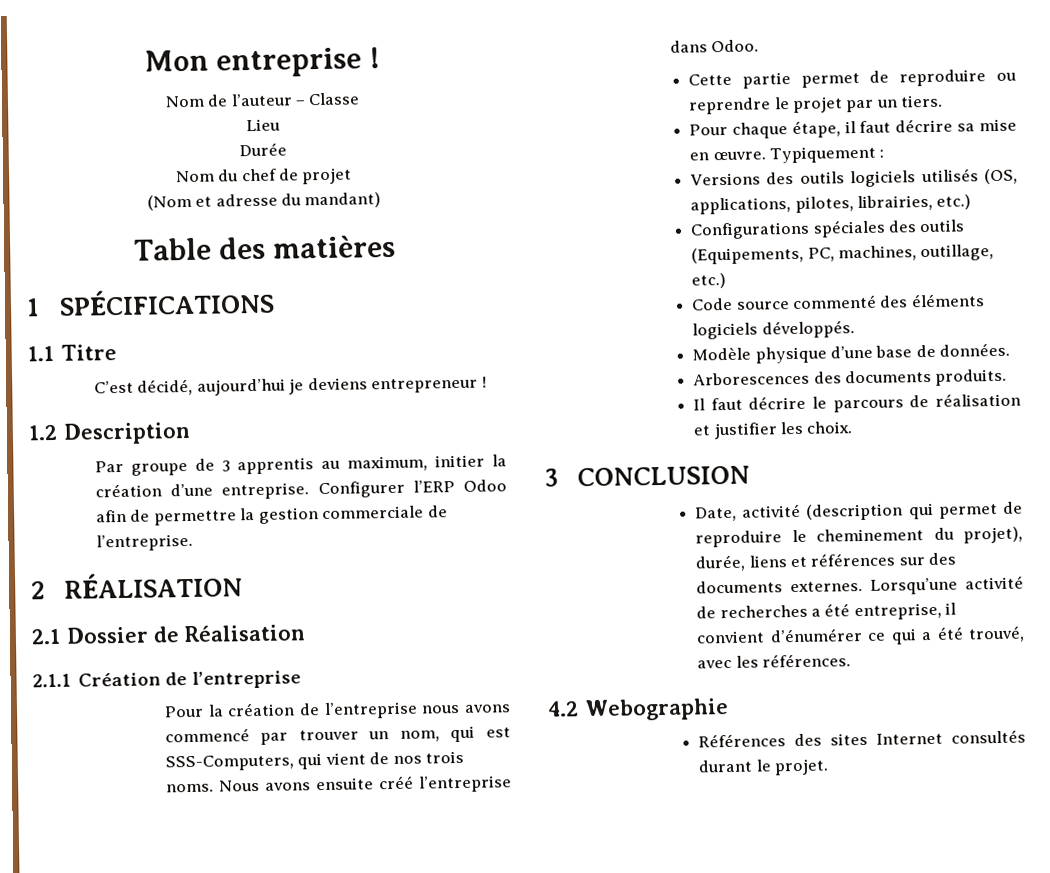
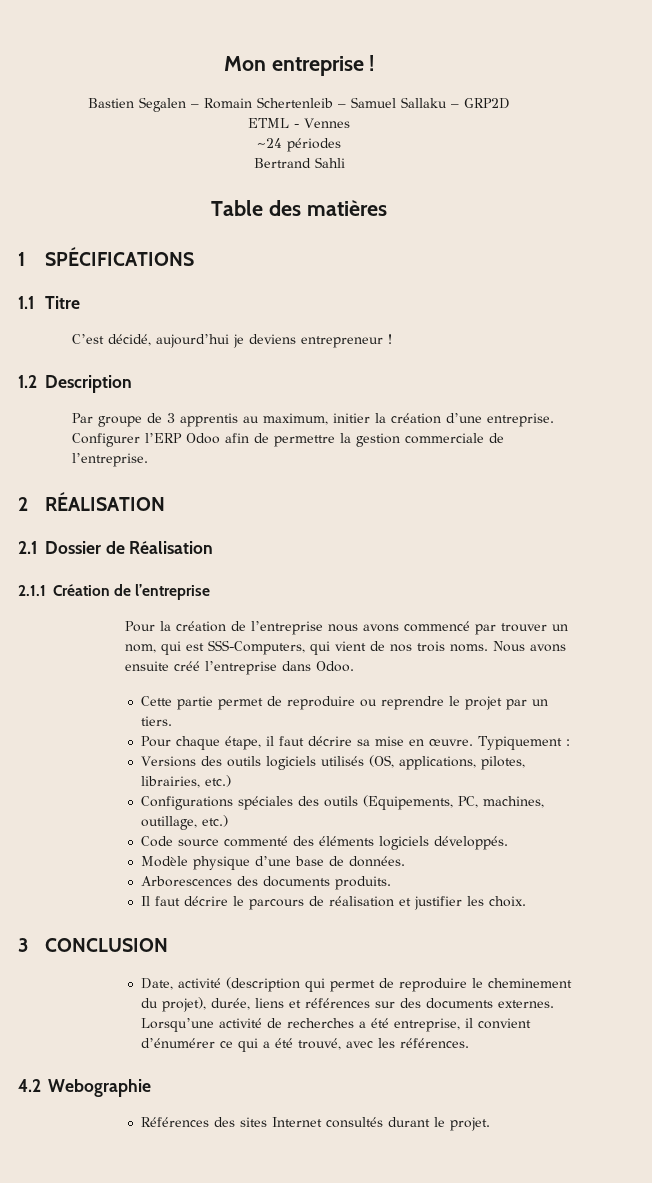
[164,92,361,108] [246,118,280,132] [239,142,287,157] [175,167,353,185] [146,192,382,211] Nom de l’auteur – Classe // Lieu // Durée // Nom du chef de projet // (Nom et adresse du mandant) -> [88,97,510,112] [248,118,351,128] [257,138,341,152] [253,157,345,168] Bastien Segalen – Romain Schertenleib – Samuel Sallaku – GRP2D // ETML - Vennes // ~24 périodes // Bertrand Sahli

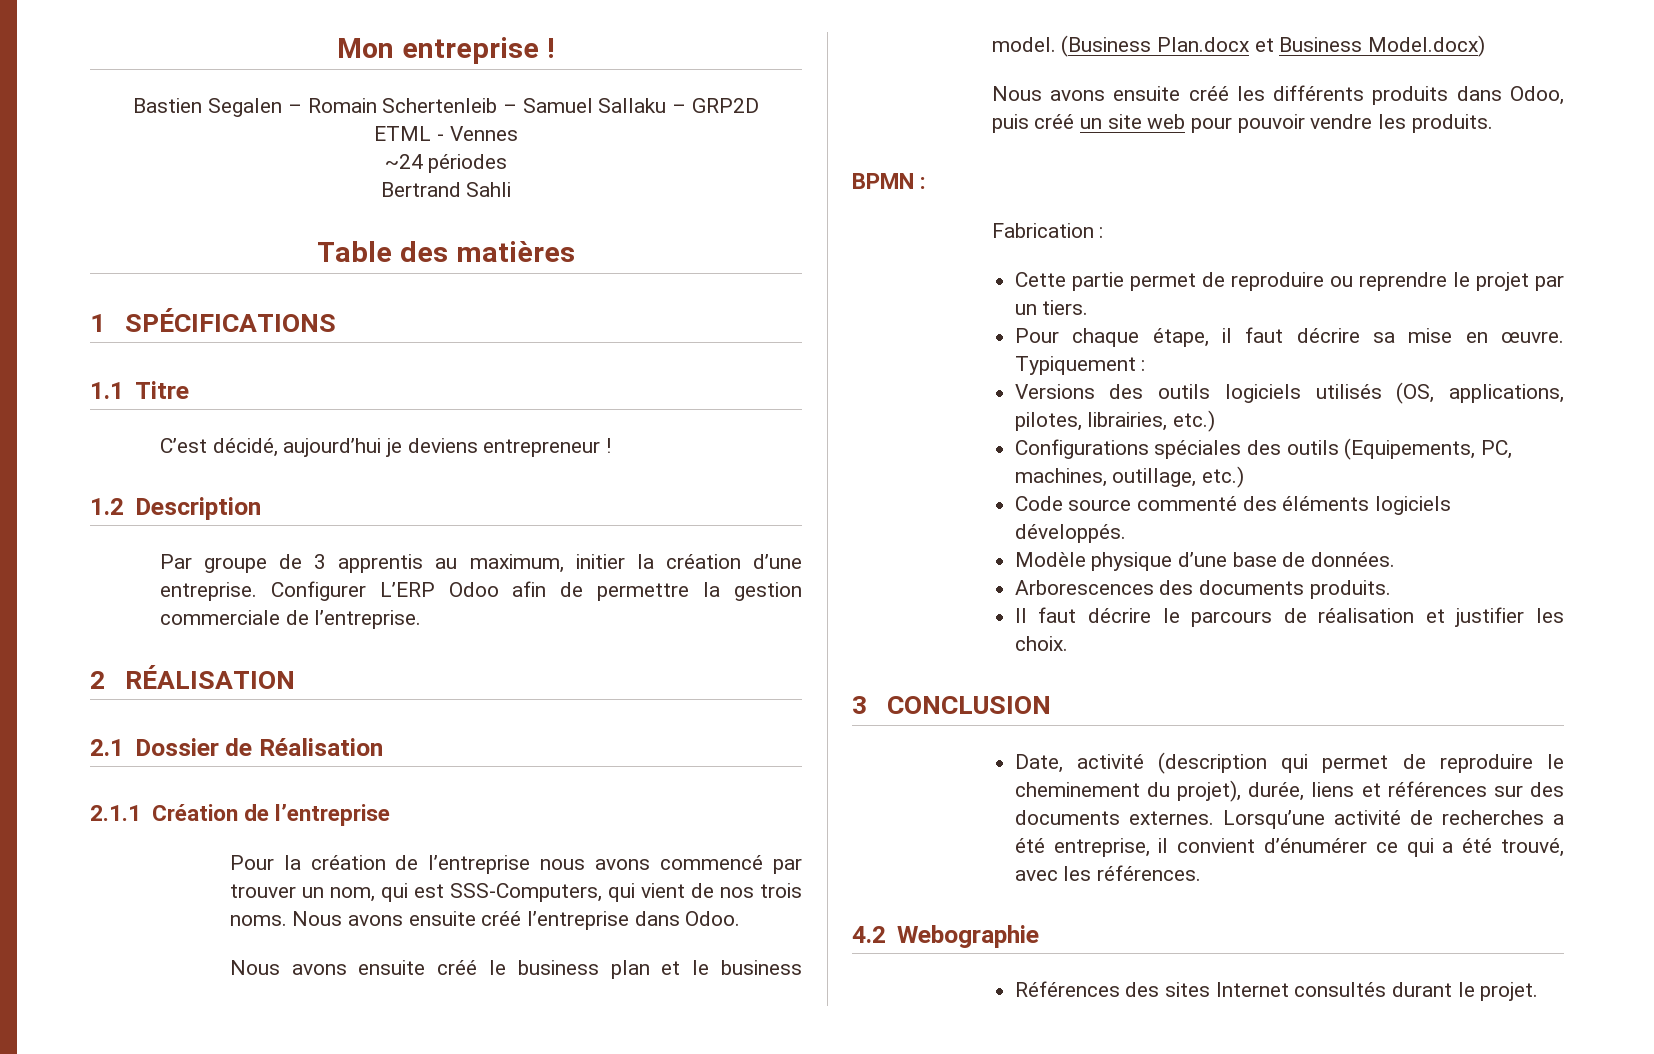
[144,433,182,443] l’ERP -> [379,582,435,597] L’ERP
(355, 666) none -> [229,960,802,979] [991,35,1486,57] [991,85,1564,105] [991,114,1493,133] [852,173,927,189] [991,223,1104,238] // Nous avons ensuite créé le business plan et le business model. (Business Plan.docx et Business Model.docx) // Nous avons ensuite créé les différents produits dans Odoo, puis créé un site web pour pouvoir vendre les produits. // BPMN : // Fabrication :

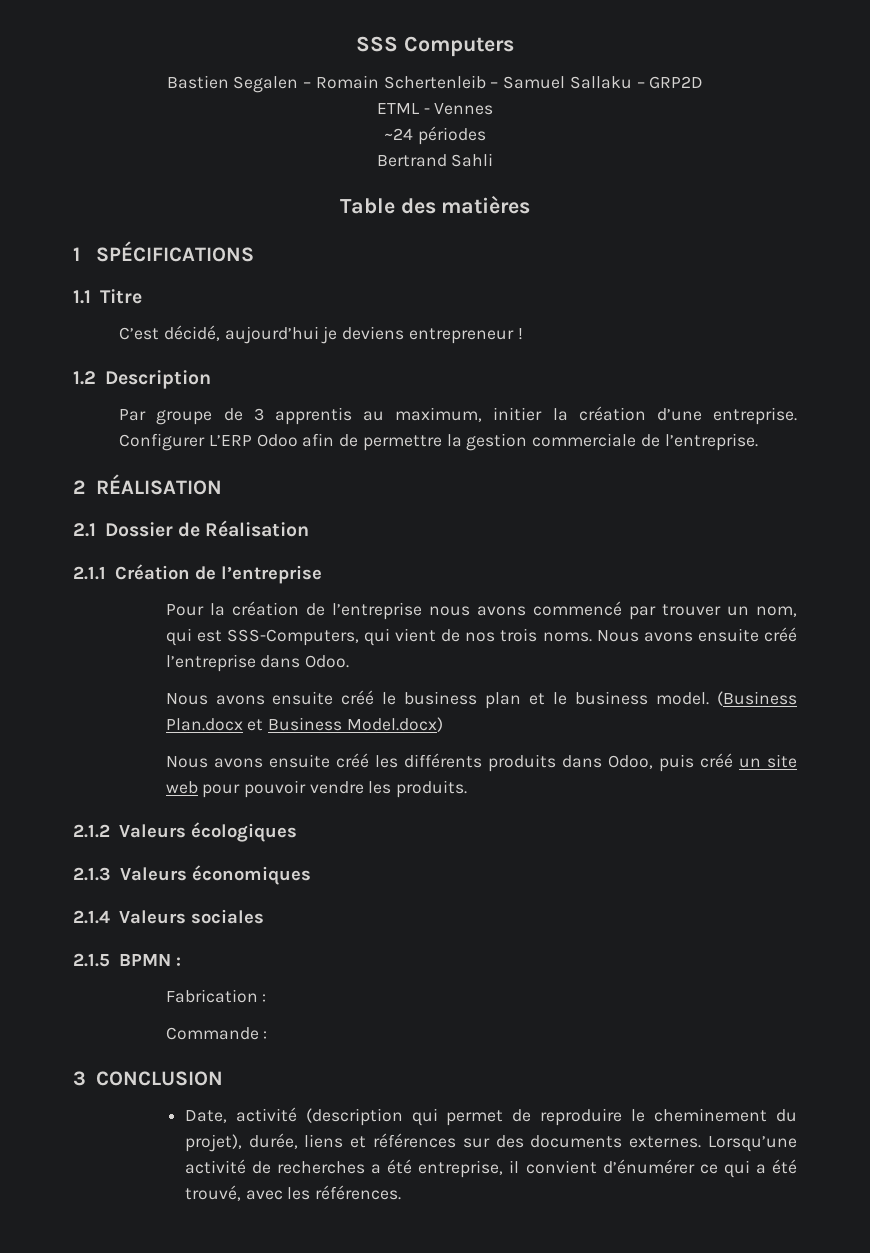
[337,37,555,64] Mon entreprise ! -> [356,36,514,57] SSS Computers
[852,173,927,189] [991,223,1104,238] [1014,272,1564,291] [1014,300,1089,315] [1014,327,1564,347] [1014,356,1146,375] [1014,382,1564,404] [1014,410,1216,432] [1014,438,1513,460] [1014,466,1245,488] [1014,496,1452,515] [1014,524,1126,543] [1014,552,1396,571] [1014,580,1391,599] [1014,607,1564,627] [1014,636,1068,651] BPMN : // Fabrication : // Cette partie permet de reproduire ou reprendre le projet par un tiers. // Pour chaque étape, il faut décrire sa mise en œuvre. Typiquement : // Versions des outils logiciels utilisés (OS, applications, pilotes, librairies, etc.) // Configurations spéciales des outils (Equipements, PC, machines, outillage, etc.) // Code source commenté des éléments logiciels développés. // Modèle physique d’une base de données. // Arborescences des documents produits. // Il faut décrire le parcours de réalisation et justifier les choix. -> [73,822,297,842] [73,865,311,885] [73,909,264,924] [73,953,181,967] [165,989,267,1003] [165,1027,268,1040] 2.1.2 Valeurs écologiques // 2.1.3 Valeurs économiques // 2.1.4 Valeurs sociales // 2.1.5 BPMN : // Fabrication : // Commande :
[852,925,1039,948] [1014,981,1539,1001] // 4.2 Webographie // Références des sites Internet consultés durant le projet. -> (401, 1192) none

